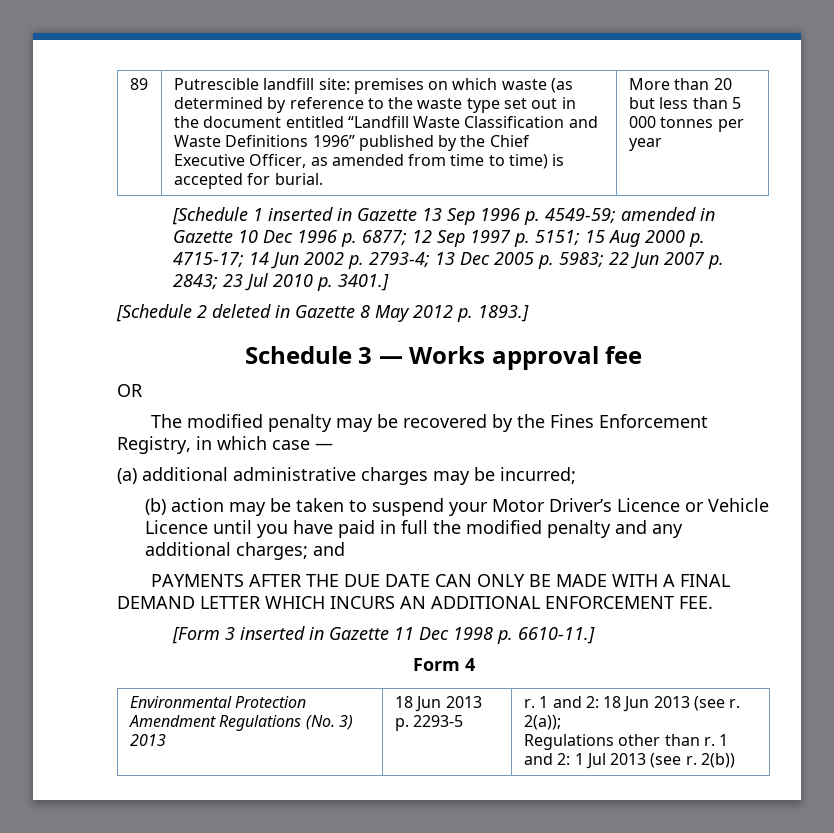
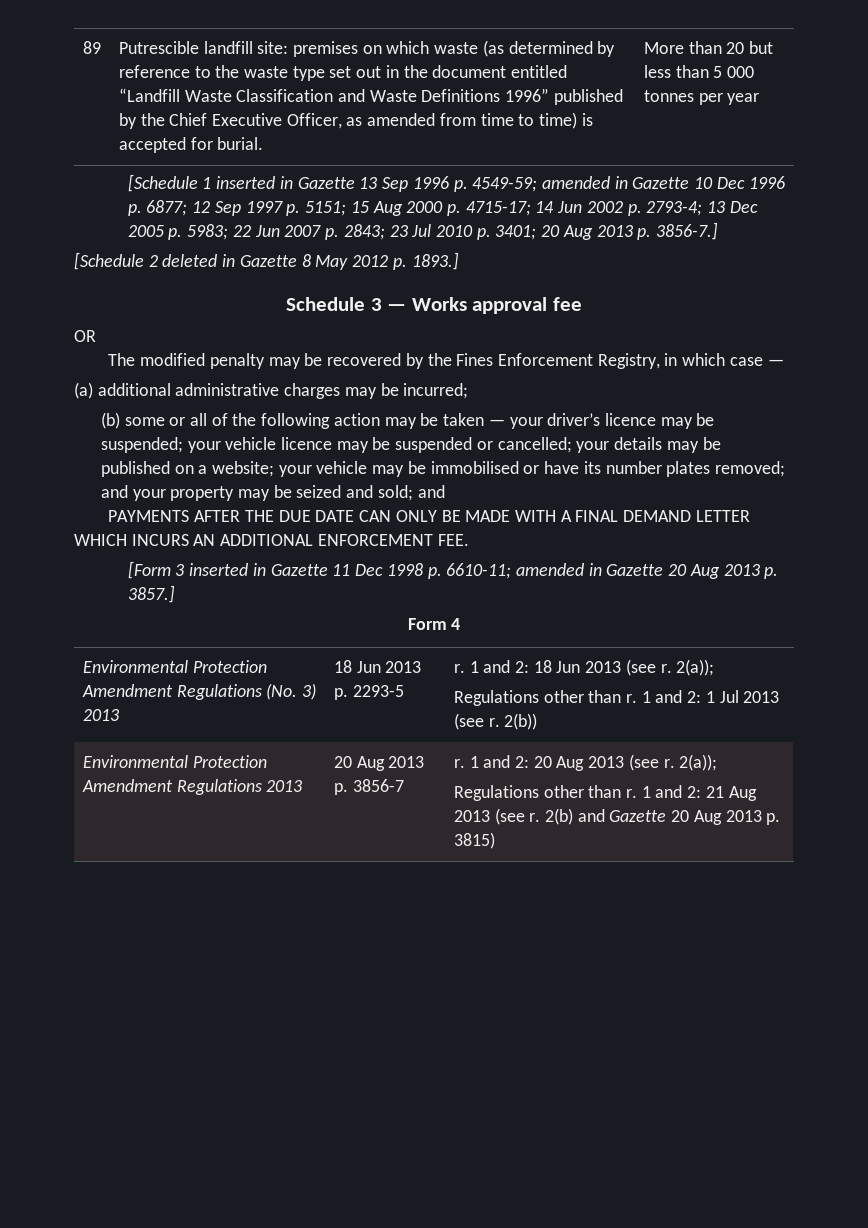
[337,274,389,291] 3401.] -> [495,222,719,240] 3401; 20 Aug 2013 p. 3856-7.]
[170,498,769,516] [144,520,683,538] [144,542,308,560] action may be taken to suspend your Motor Driver’s Licence or Vehicle Licence until you have paid in full the modified penalty and any additional charges; -> [124,413,715,429] [100,437,721,453] [100,461,786,477] [100,485,413,501] some or all of the following action may be taken — your driver’s licence may be suspended; your vehicle licence may be suspended or cancelled; your details may be published on a website; your vehicle may be immobilised or have its number plates removed; and your property may be seized and sold;
[517,627,595,644] 6610-11.] -> [446,563,779,579] [127,585,175,603] 6610-11; amended in Gazette 20 Aug 2013 p. 3857.]
(736, 760) none -> [82,755,267,768] [81,779,303,795] [333,756,425,771] [333,779,404,795] [453,754,718,771] [453,785,757,801] [453,808,781,825] [453,832,495,849] // Environmental Protection Amendment Regulations 2013 | 20 Aug 2013 p. 3856-7 | r. 1 and 2: 20 Aug 2013 (see r. 2(a)); // Regulations other than r. 1 and 2: 21 Aug 2013 (see r. 2(b) and Gazette 20 Aug 2013 p. 3815)

